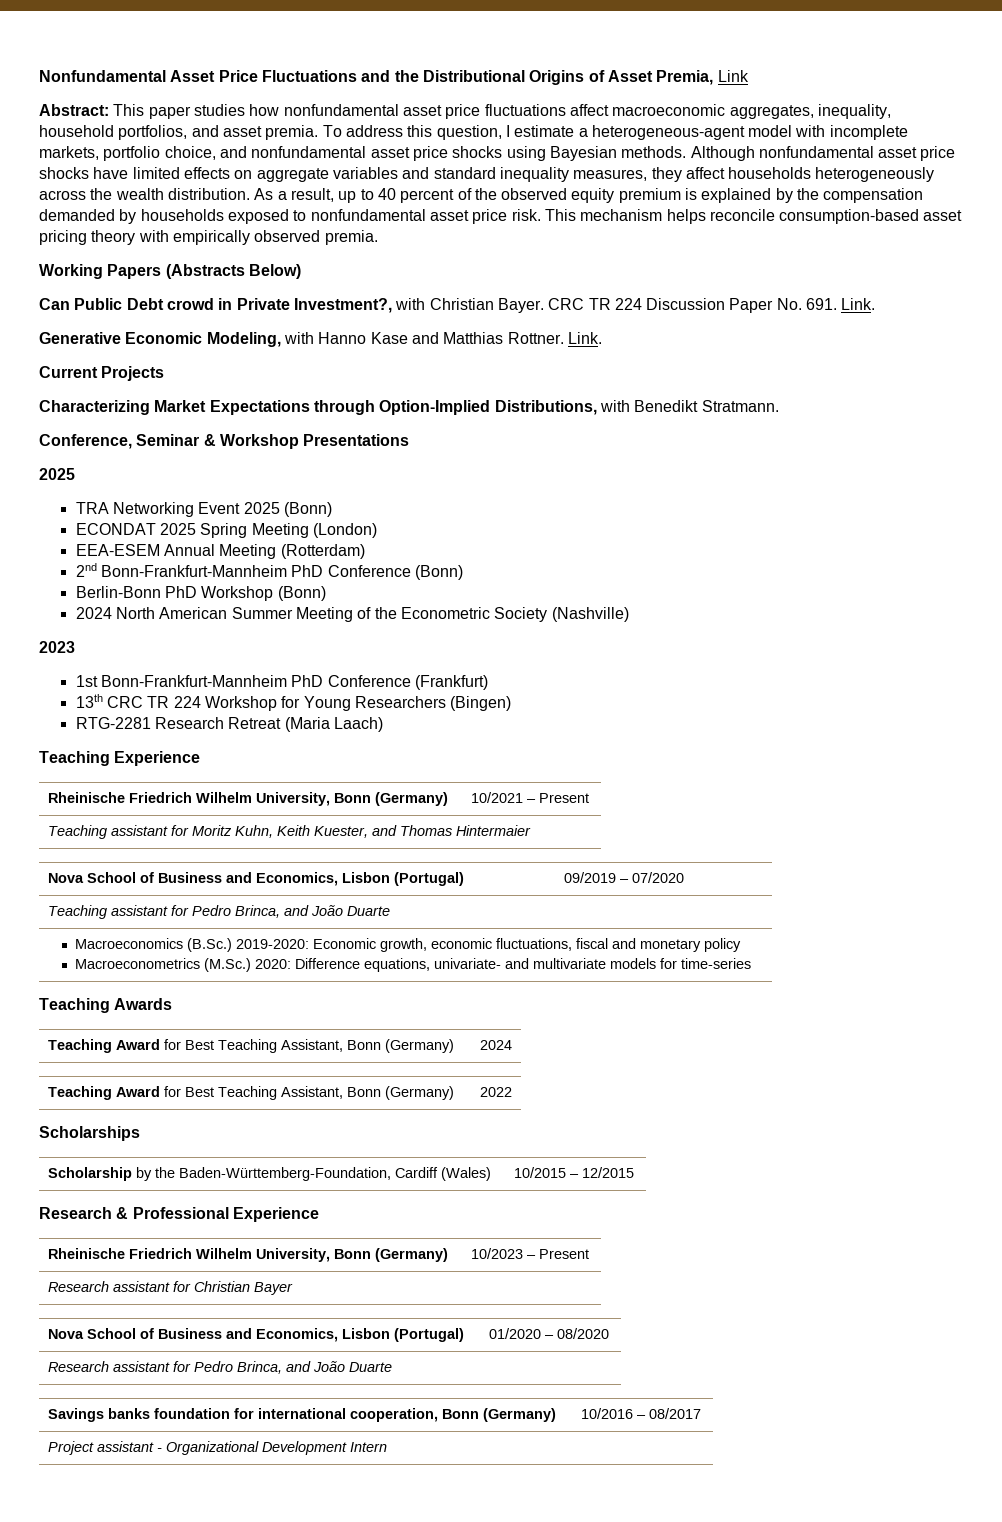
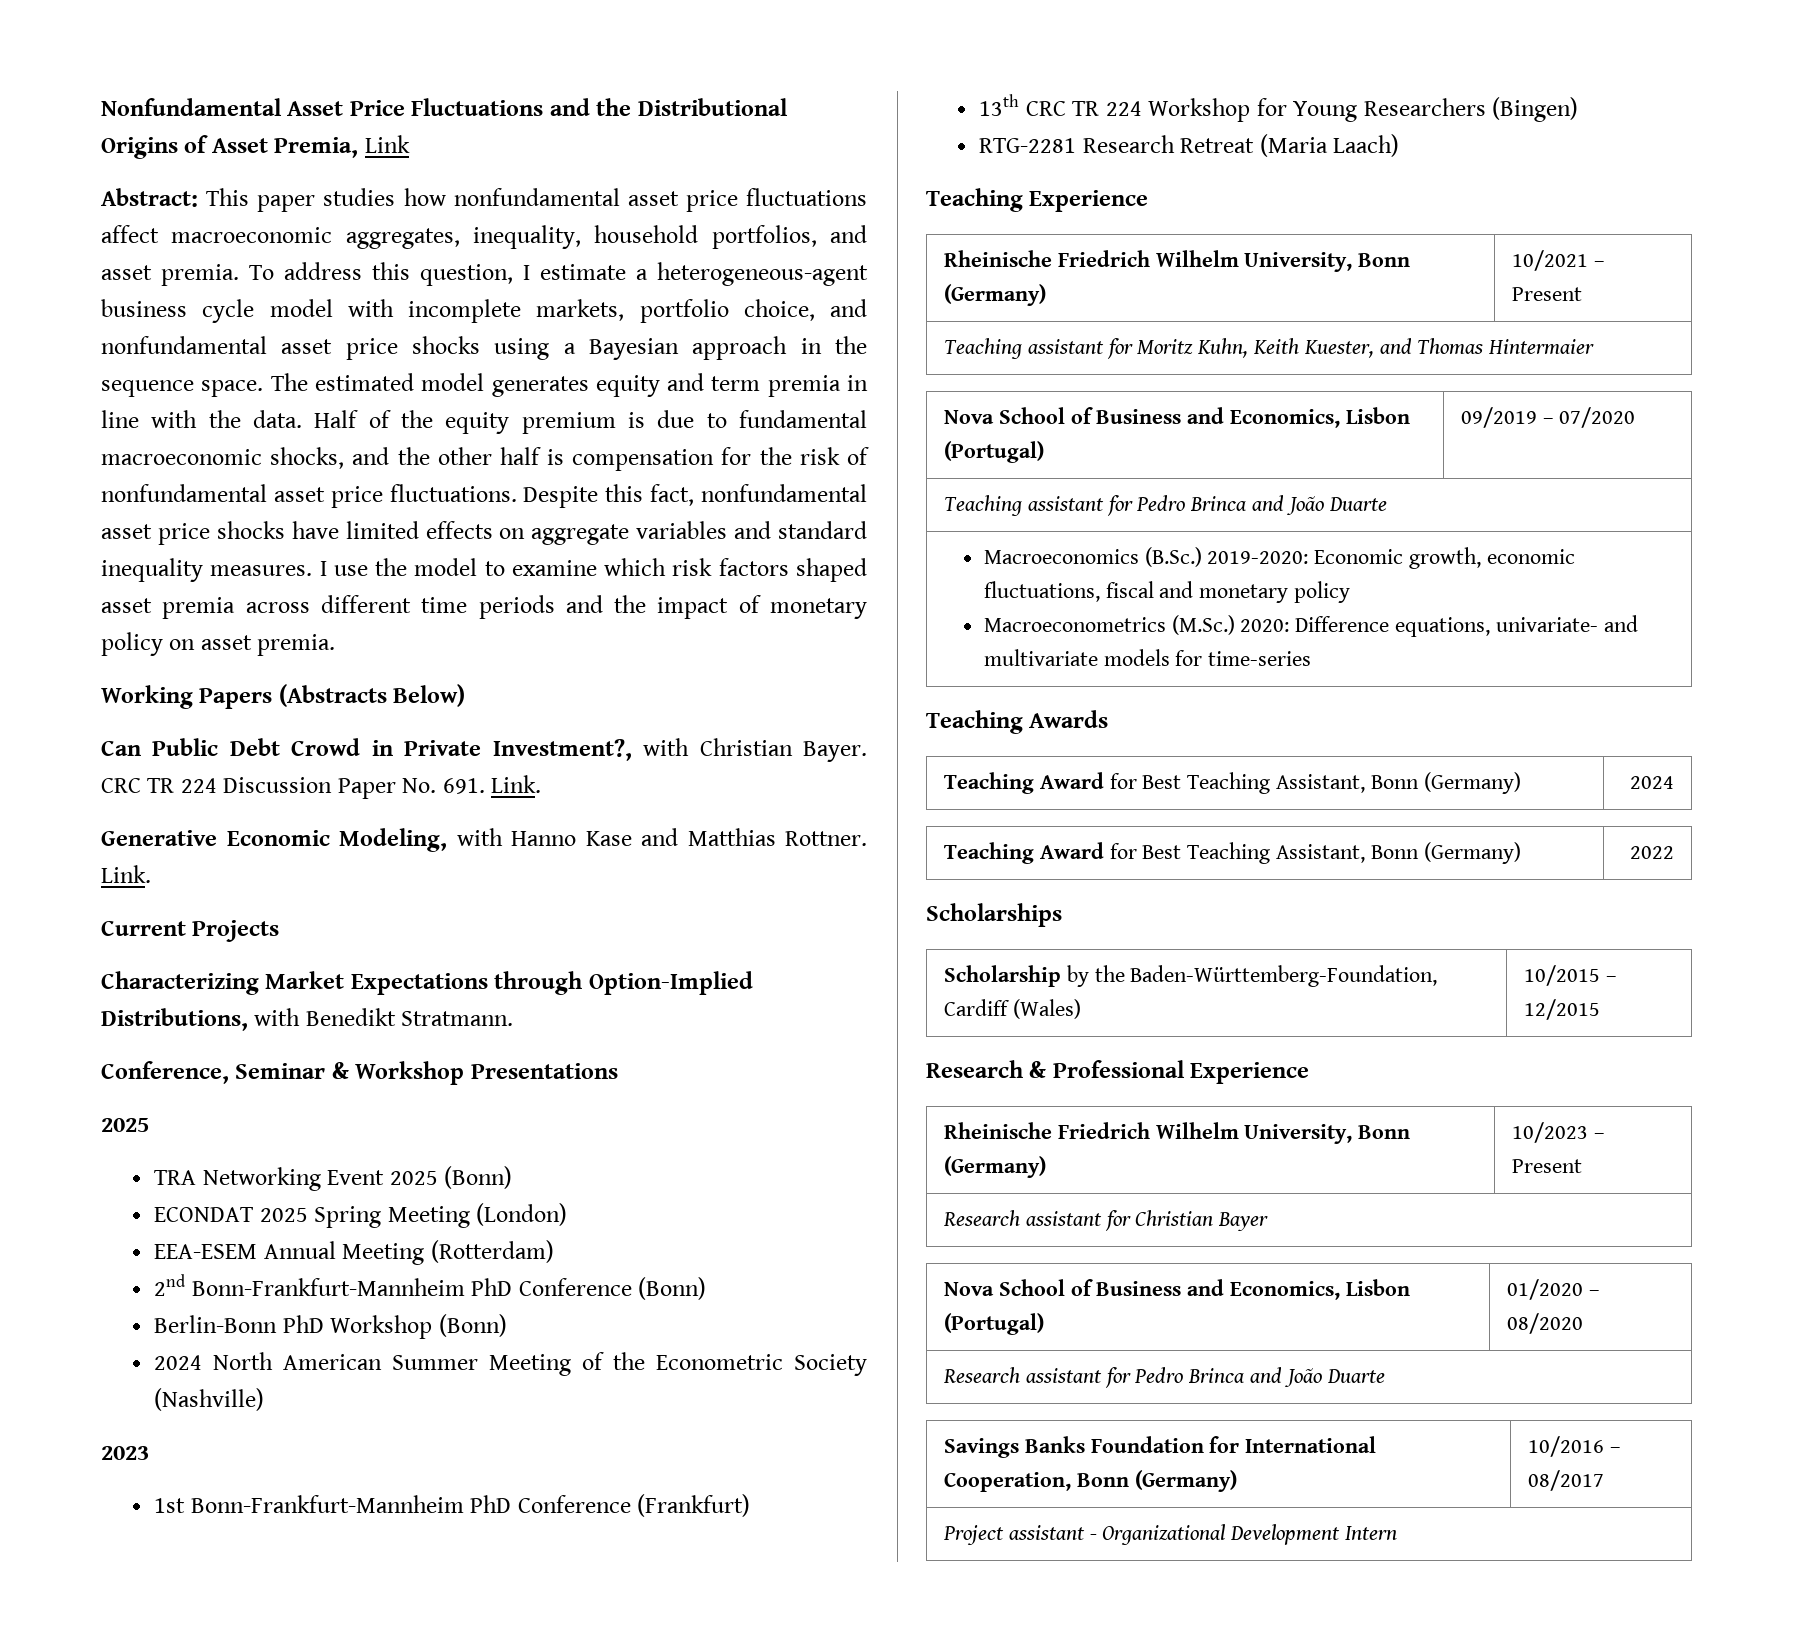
(745, 132) none -> [101,299,255,323] business cycle
[549,146,755,161] Bayesian methods. Although -> [563,336,867,360] [101,373,868,397] [101,410,868,434] [101,447,869,471] [101,484,695,508] a Bayesian approach in the sequence space. The estimated model generates equity and term premia in line with the data. Half of the equity premium is due to fundamental macroeconomic shocks, and the other half is compensation for the risk of nonfundamental asset price fluctuations. Despite this fact,
[573,167,935,182] [39,188,924,203] [39,209,963,224] [39,230,321,245] measures, they affect households heterogeneously across the wealth distribution. As a result, up to 40 percent of the observed equity premium is explained by the compensation demanded by households exposed to nonfundamental asset price risk. This mechanism helps reconcile consumption-based asset pricing theory with empirically observed -> [210,558,867,582] [101,595,867,619] [101,632,252,656] measures. I use the model to examine which risk factors shaped asset premia across different time periods and the impact of monetary policy on asset
[166,298,214,310] crowd -> [291,738,361,756] Crowd
[234,905,280,918] Brinca, -> [1190,496,1247,511] Brinca
[236,1361,282,1374] Brinca, -> [1188,1368,1245,1383] Brinca
[107,1408,438,1422] banks foundation for international cooperation, -> [1024,1436,1377,1453] [943,1472,1071,1492] Banks Foundation for International Cooperation,

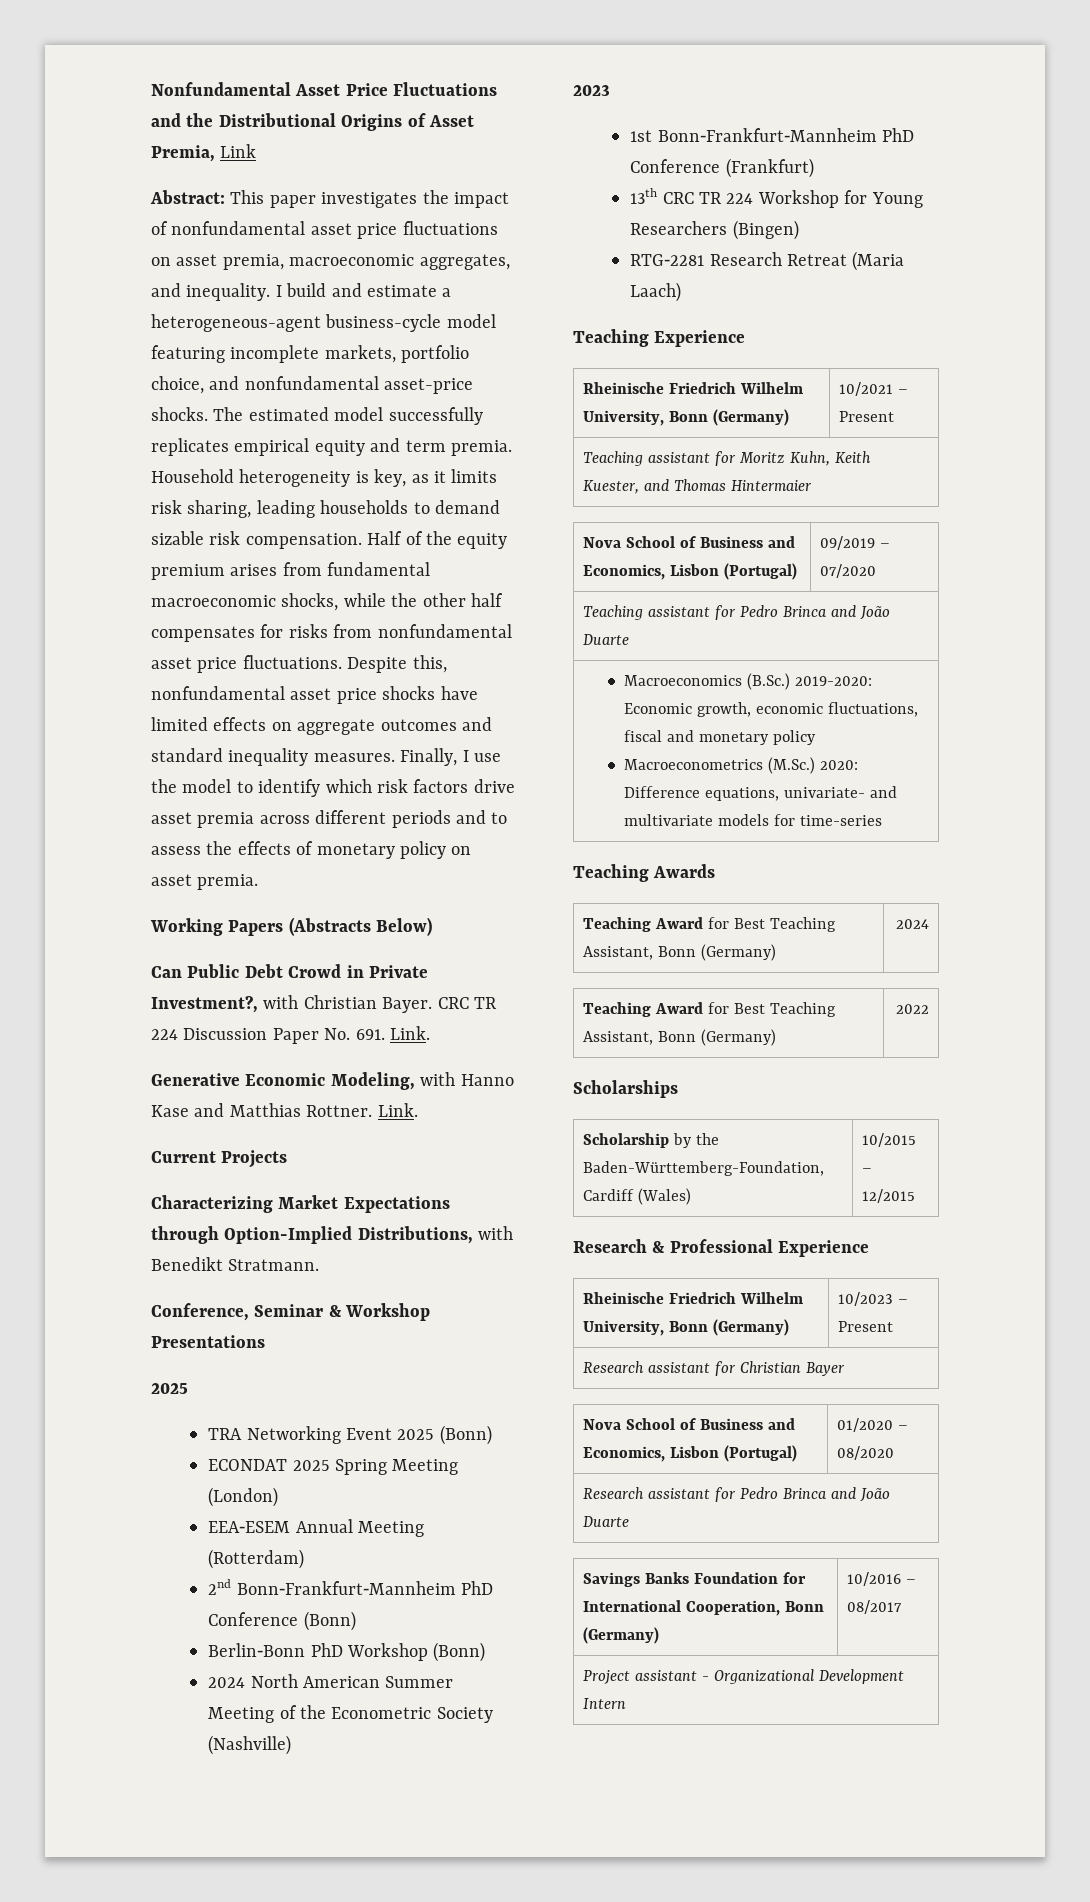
[323,188,867,212] [101,225,867,249] [101,262,868,286] [101,299,394,323] studies how nonfundamental asset price fluctuations affect macroeconomic aggregates, inequality, household portfolios, and asset premia. To address this question, I estimate a heterogeneous-agent business cycle model with -> [321,190,509,208] [151,221,498,239] [151,254,510,270] [151,283,452,301] [151,314,496,332] [151,345,225,363] investigates the impact of nonfundamental asset price fluctuations on asset premia, macroeconomic aggregates, and inequality. I build and estimate a heterogeneous-agent business-cycle model featuring
[281,336,867,360] [101,373,868,397] [101,410,302,428] asset price shocks using a Bayesian approach in the sequence space. The estimated model generates equity and term premia in line with the data. -> [384,378,474,394] [151,407,483,425] [151,438,512,456] [151,469,498,487] [151,500,500,518] [151,531,362,549] asset-price shocks. The estimated model successfully replicates empirical equity and term premia. Household heterogeneity is key, as it limits risk sharing, leading households to demand sizable risk compensation.
[628,410,727,428] is due to -> [230,562,322,576] arises from
[352,447,390,465] and -> [343,593,386,607] while
[547,447,869,471] is compensation for the risk of -> [151,624,373,642] compensates for risks from
[605,484,695,506] this fact, -> [412,655,447,673] this,
[636,521,728,539] variables -> [380,719,457,731] outcomes
(313, 570) none -> [400,748,458,766] Finally,
[511,560,597,576] examine -> [258,779,321,797] identify
[795,558,867,582] shaped -> [473,779,515,793] drive
[421,597,468,613] time -> (387, 817) none
[614,595,729,619] the impact -> [491,812,508,824] [151,841,291,855] to assess the effects

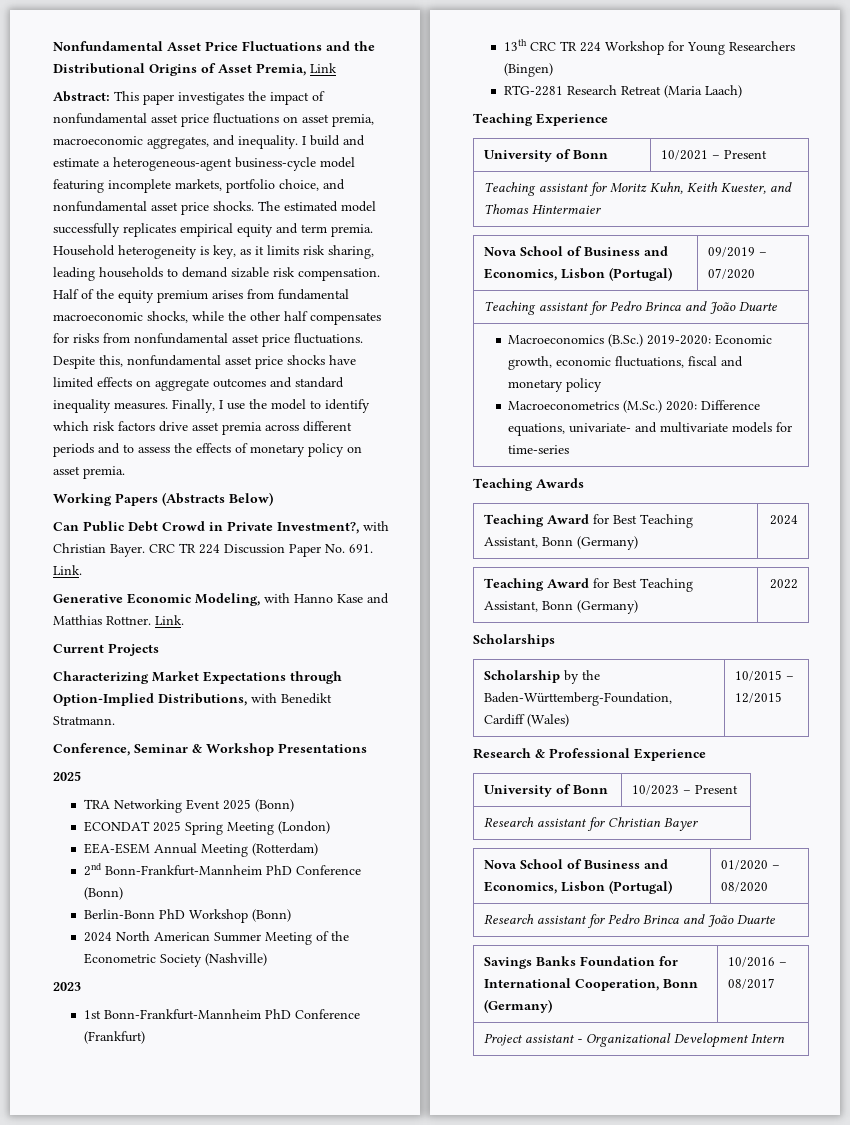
[384,378,474,394] asset-price -> [151,202,209,215] asset price
[583,382,804,394] [583,409,790,426] Rheinische Friedrich Wilhelm University, Bonn (Germany) -> [483,149,608,162] University of Bonn
[583,1292,804,1304] [583,1319,790,1336] Rheinische Friedrich Wilhelm University, Bonn (Germany) -> [483,784,608,797] University of Bonn

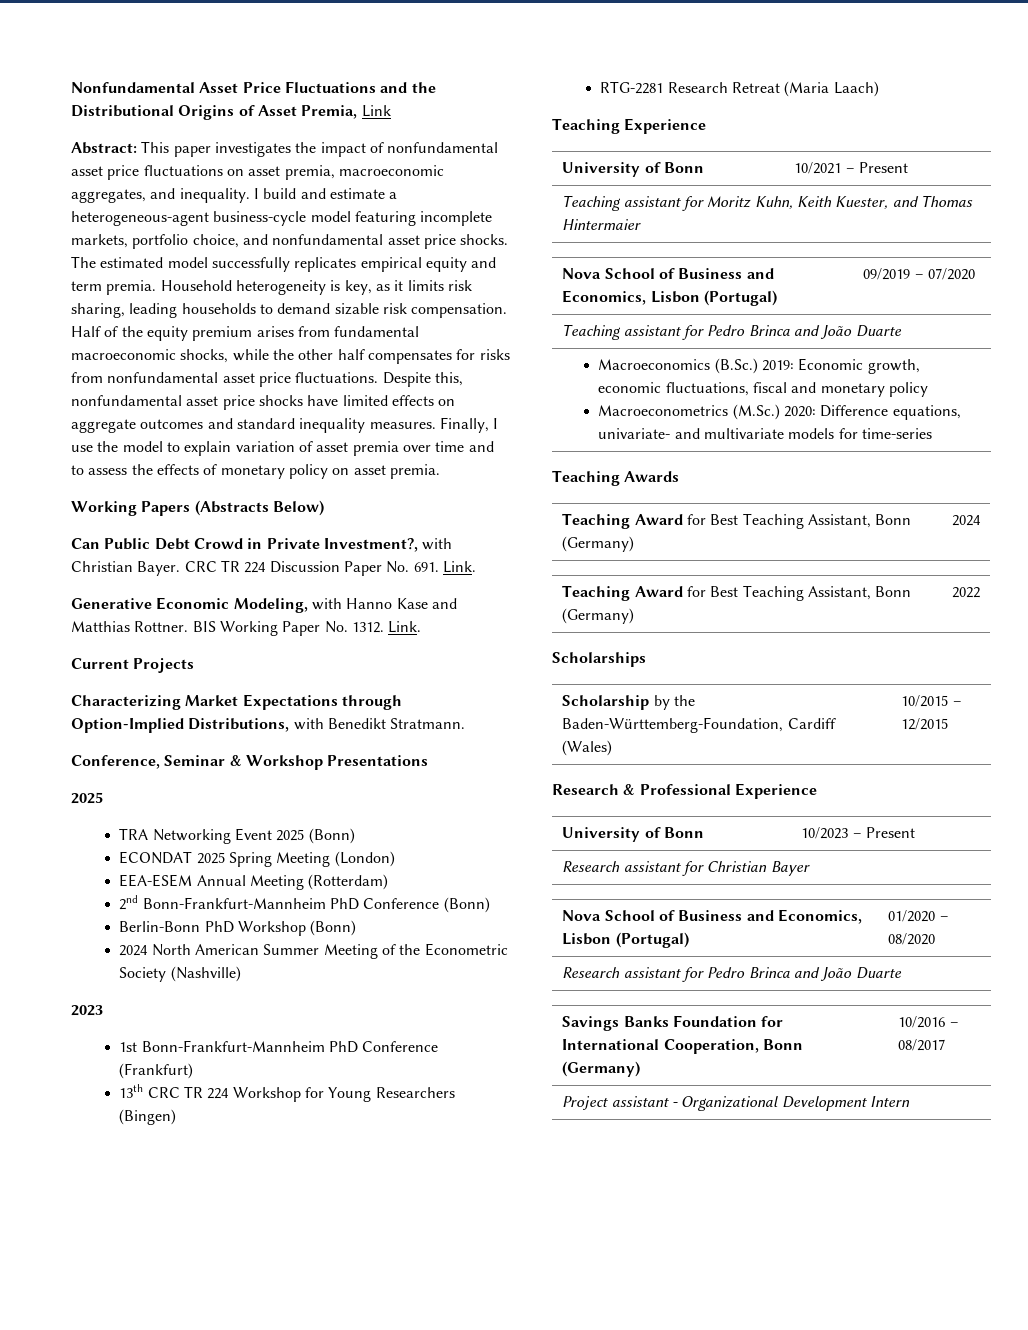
[325,399,370,413] [53,421,352,435] [53,443,94,457] identify which risk factors drive asset premia across different periods -> [184,441,465,456] explain variation of asset premia over time
(151, 620) none -> [192,621,384,636] BIS Working Paper No. 1312.
[647,335,712,345] 2019-2020: -> [761,360,794,371] 2019:

